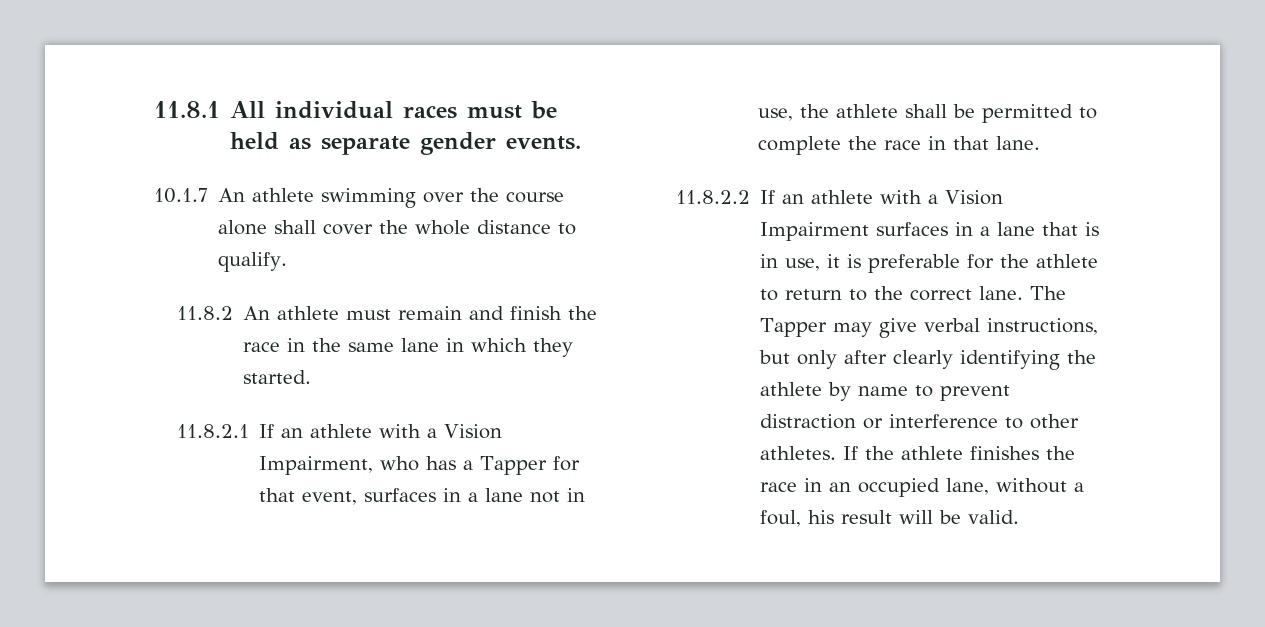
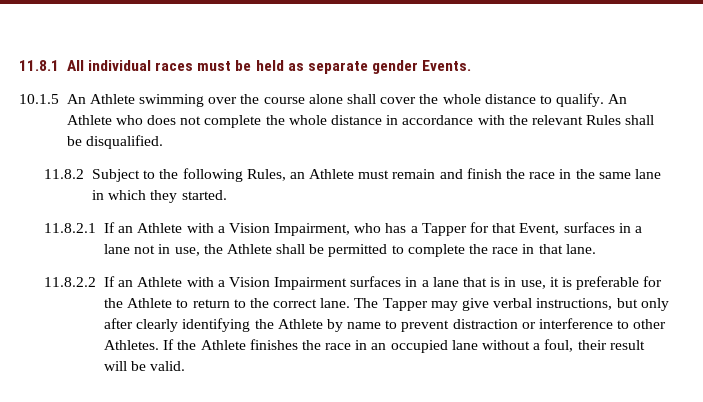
[506,136,582,150] [154,188,315,203] events. // 10.1.7 An athlete -> [422,60,472,71] [19,94,135,104] Events. // 10.1.5 An Athlete
[177,306,340,320] // 11.8.2 An athlete -> [608,94,628,104] [66,115,655,128] [66,135,163,149] [44,168,355,182] An Athlete who does not complete the whole distance in accordance with the relevant Rules shall be disqualified. // 11.8.2 Subject to the following Rules, an Athlete
[310,424,373,438] athlete -> [137,223,183,233] Athlete
[302,491,358,505] event, -> [519,223,560,235] Event,
[836,104,899,118] athlete -> [226,244,272,254] Athlete
[811,190,874,204] athlete -> [137,277,183,287] Athlete
[1036,254,1099,268] athlete -> [127,298,173,308] Athlete
[760,382,823,396] athlete -> [277,319,323,329] Athlete
[760,446,837,460] athletes. -> [103,340,159,350] Athletes.
[901,446,964,460] athlete -> [200,340,246,350] Athlete
[946,478,990,495] lane, -> [451,340,478,350] lane
[808,510,835,524] his -> [577,340,607,350] their

